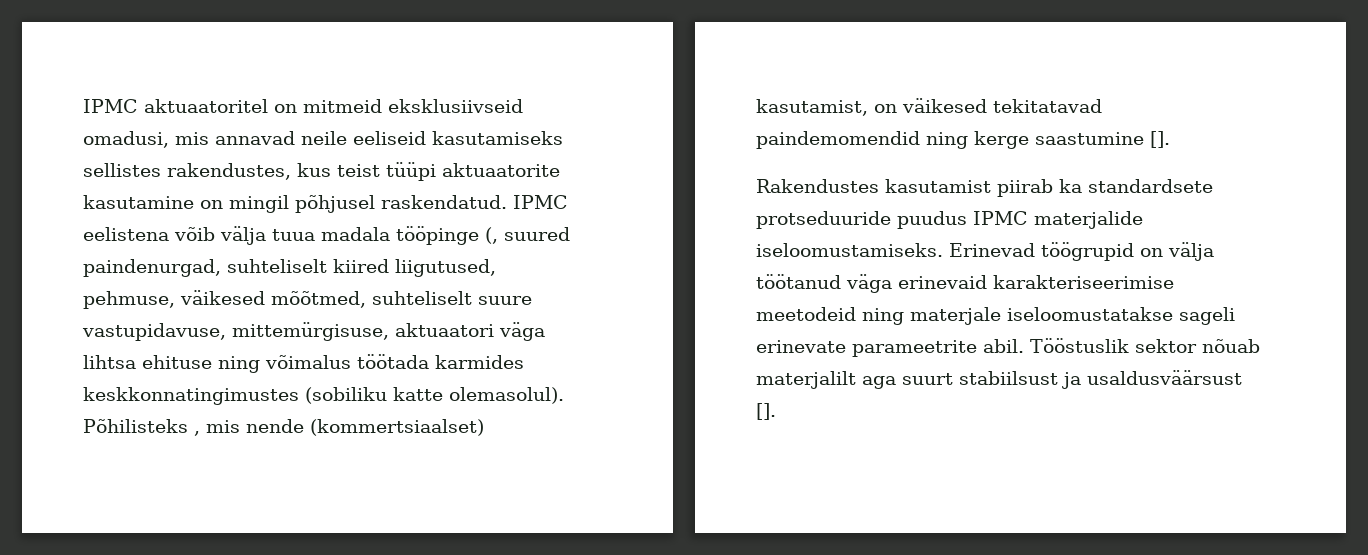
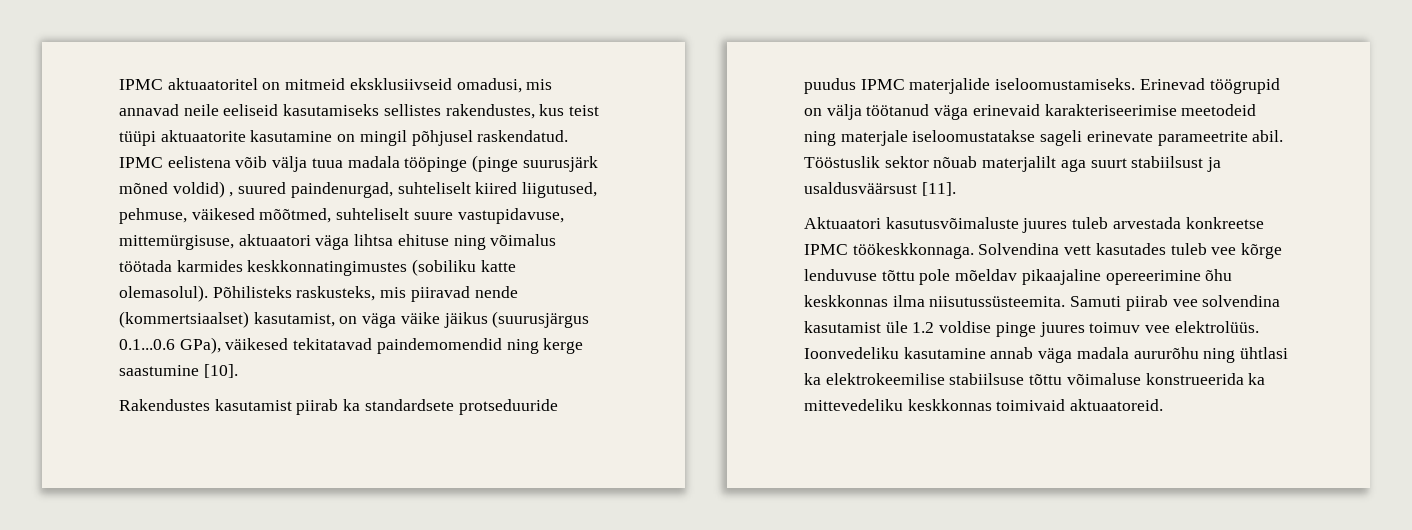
[485,227,498,244] (, -> [472,155,598,172] [119,181,234,198] (pinge suurusjärk mõned voldid) ,
[193,420,240,436] , mis -> [296,286,470,302] raskusteks, mis piiravad
(897, 108) none -> [362,311,590,328] [119,337,221,354] väga väike jäikus (suurusjärgus 0.1...0.6 GPa),
[1150,131,1170,148] []. -> [203,364,238,378] [10].
[756,403,776,420] []. -> [921,182,956,196] [804,217,1264,233] [804,243,1283,259] [804,269,1233,285] [804,295,1281,311] [804,321,1259,337] [804,347,1289,363] [804,373,1266,385] [804,399,1164,411] [11]. // Aktuaatori kasutusvõimaluste juures tuleb arvestada konkreetse IPMC töökeskkonnaga. Solvendina vett kasutades tuleb vee kõrge lenduvuse tõttu pole mõeldav pikaajaline opereerimine õhu keskkonnas ilma niisutussüsteemita. Samuti piirab vee solvendina kasutamist üle 1.2 voldise pinge juures toimuv vee elektrolüüs. Ioonvedeliku kasutamine annab väga madala aururõhu ning ühtlasi ka elektrokeemilise stabiilsuse tõttu võimaluse konstrueerida ka mittevedeliku keskkonnas toimivaid aktuaatoreid.

